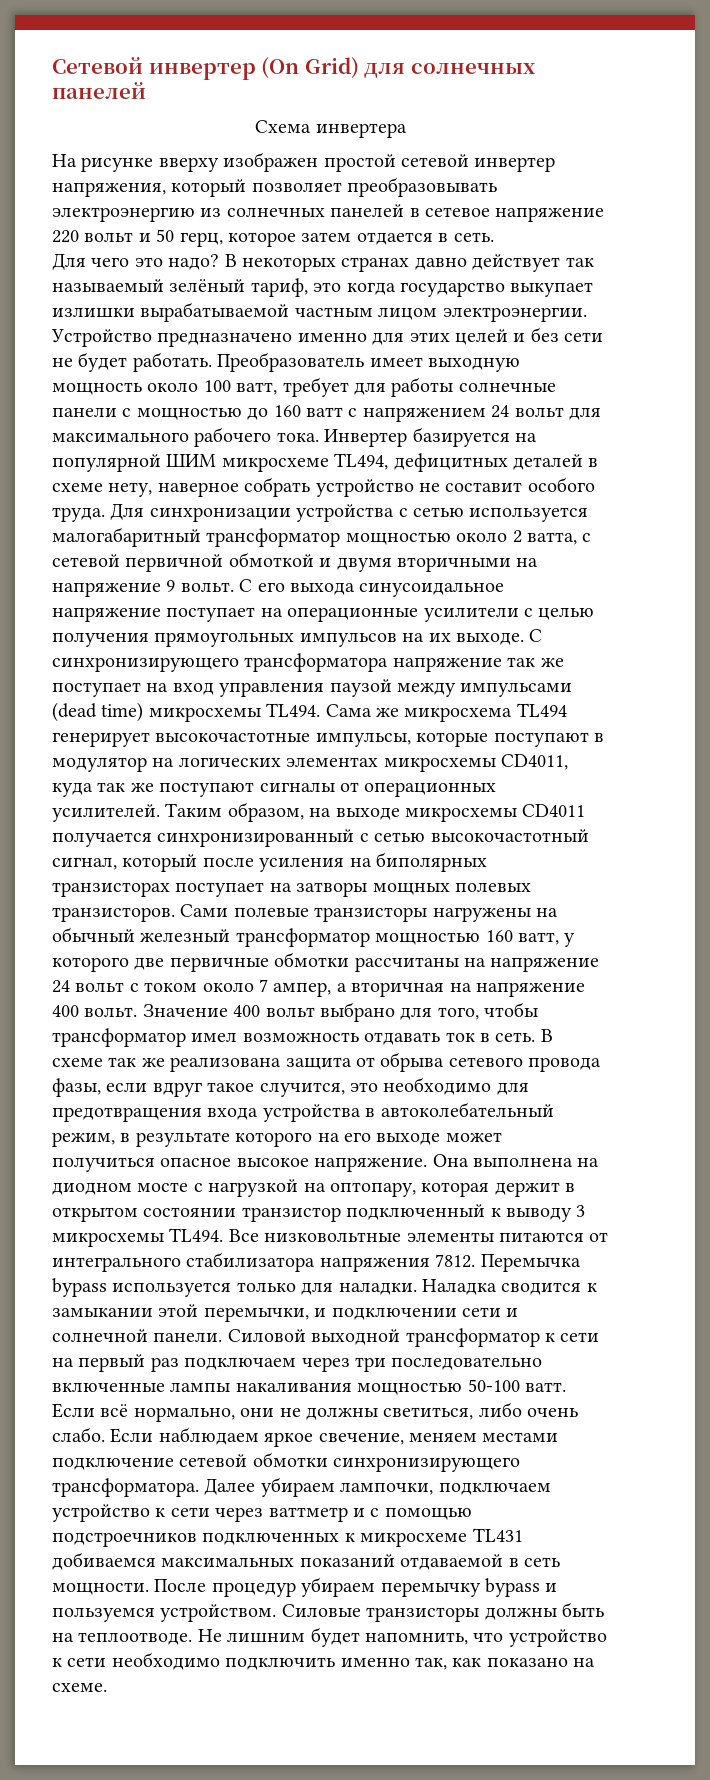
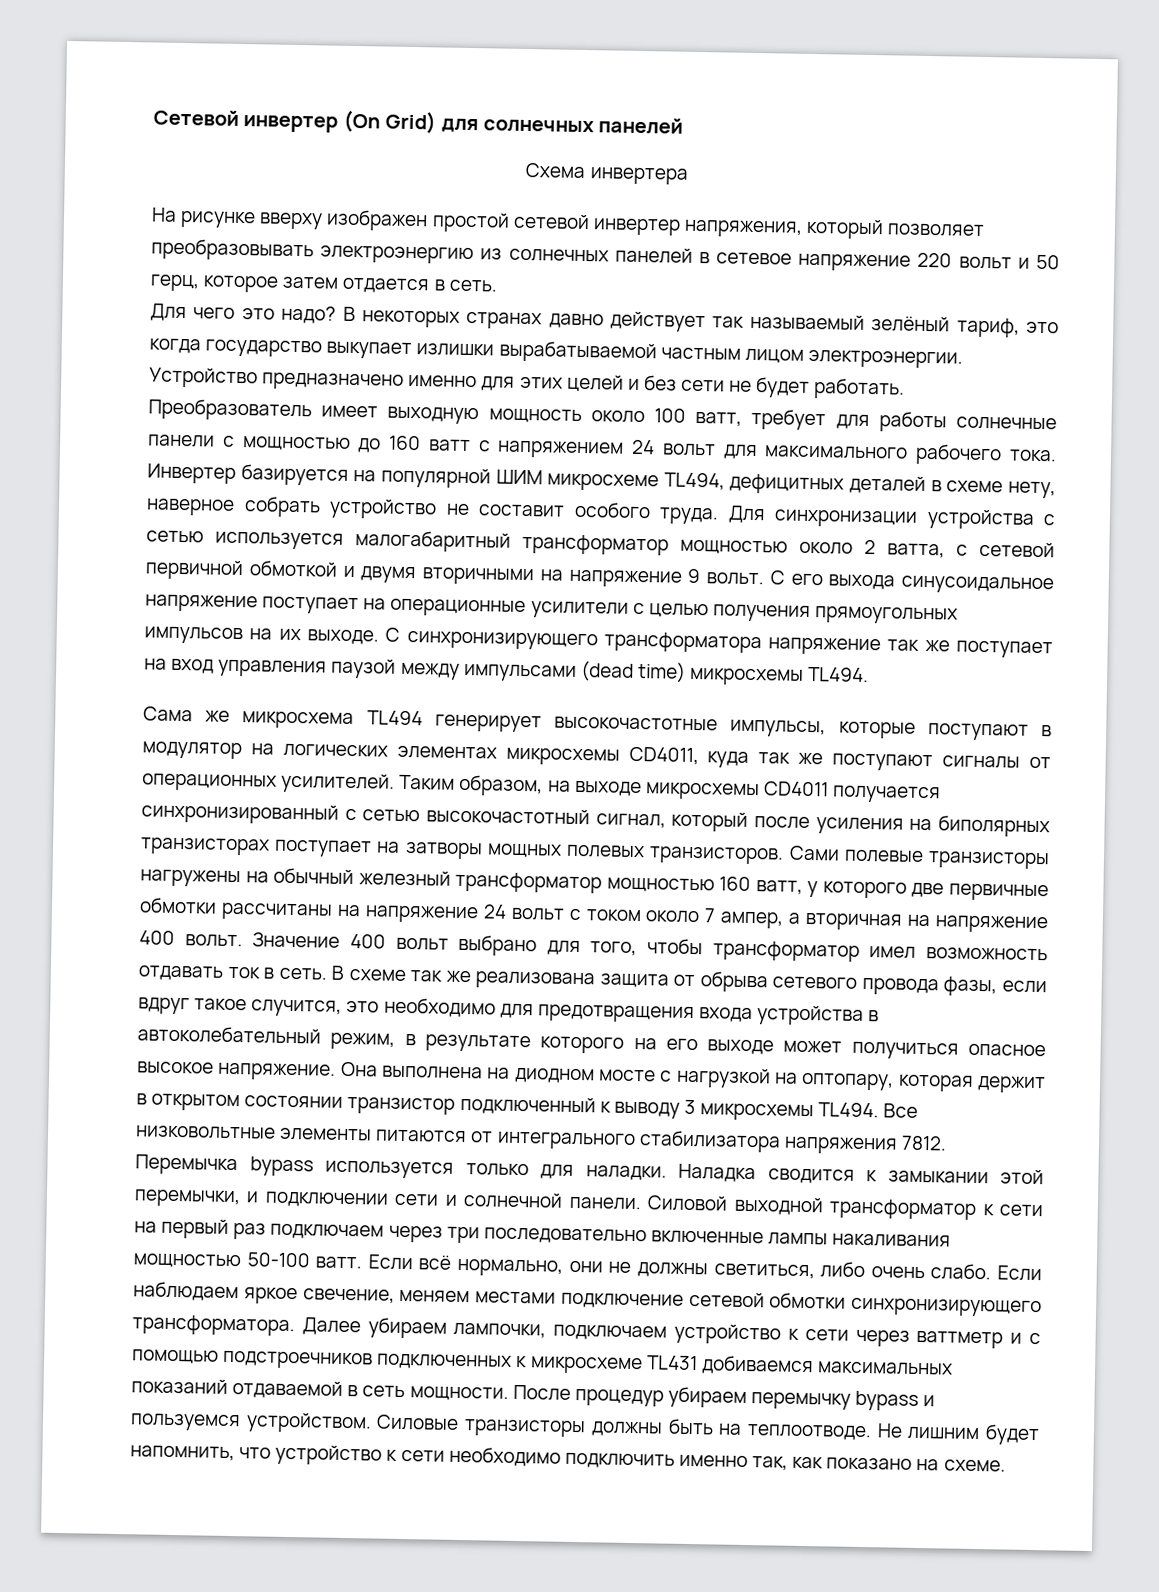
(321, 710) none -> (870, 674) //

